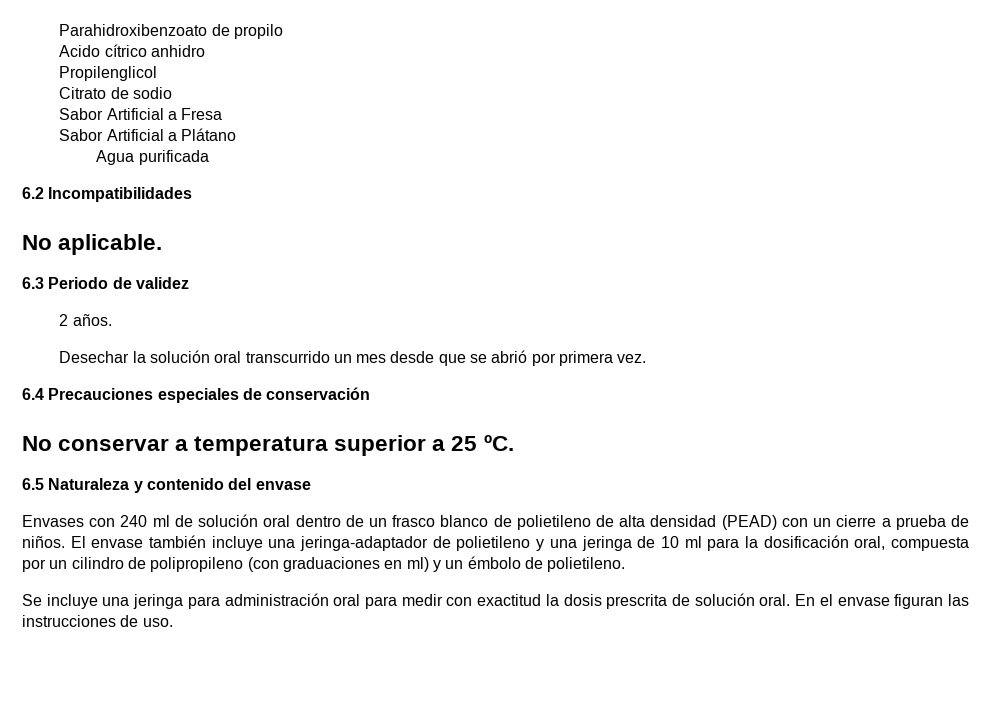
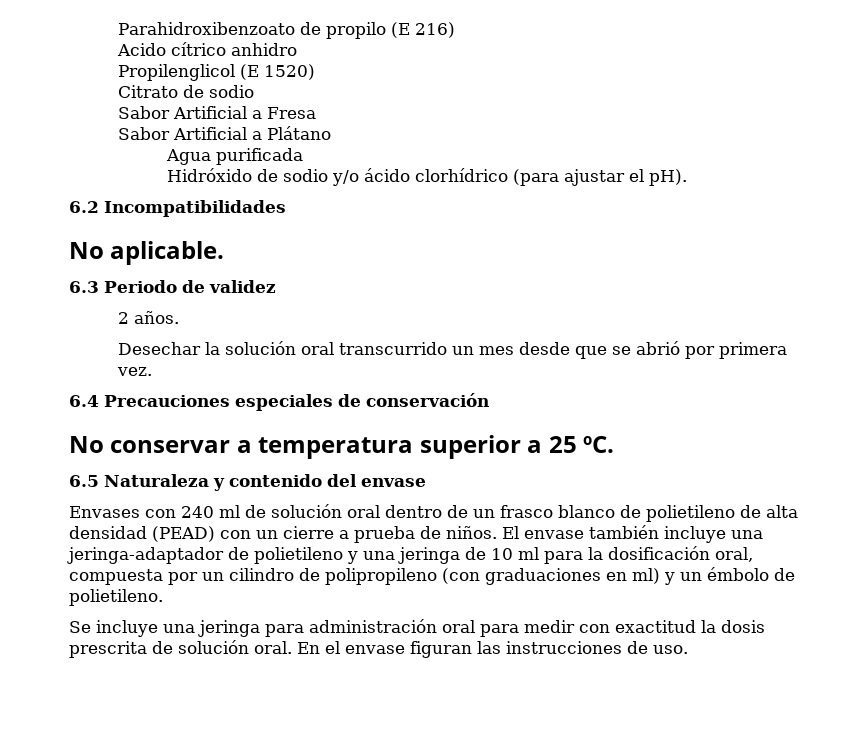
(283, 31) none -> [390,22,455,38] (E 216)
(158, 73) none -> [239,64,315,80] (E 1520)
(209, 157) none -> [166,168,687,186] // Hidróxido de sodio y/o ácido clorhídrico (para ajustar el pH).

